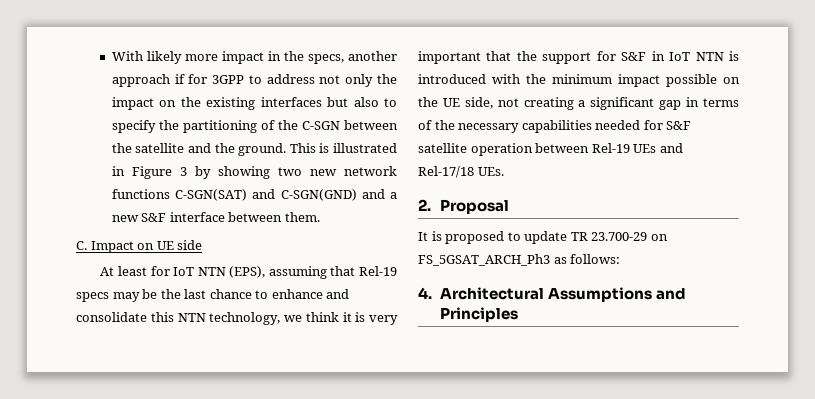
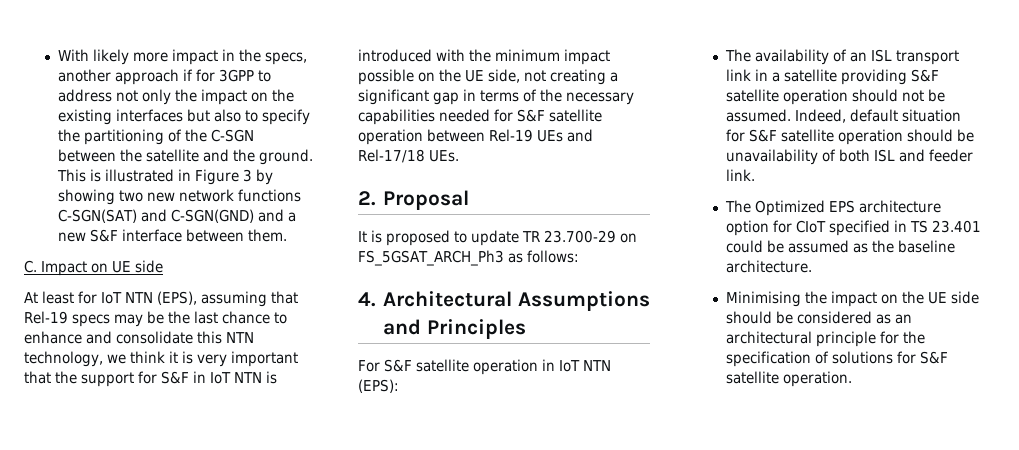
(518, 314) none -> [358,359,611,375] [358,379,399,393] [725,49,960,65] [726,69,940,85] [726,89,946,105] [726,109,962,123] [726,129,975,145] [726,149,974,165] [726,169,756,181] [725,200,942,216] [726,220,982,236] [726,240,956,253] [726,260,813,273] [726,291,980,307] [726,311,913,324] [726,331,926,347] [726,351,949,367] [726,371,853,387] // For S&F satellite operation in IoT NTN (EPS): // The availability of an ISL transport link in a satellite providing S&F satellite operation should not be assumed. Indeed, default situation for S&F satellite operation should be unavailability of both ISL and feeder link. // The Optimized EPS architecture option for CIoT specified in TS 23.401 could be assumed as the baseline architecture. // Minimising the impact on the UE side should be considered as an architectural principle for the specification of solutions for S&F satellite operation.

